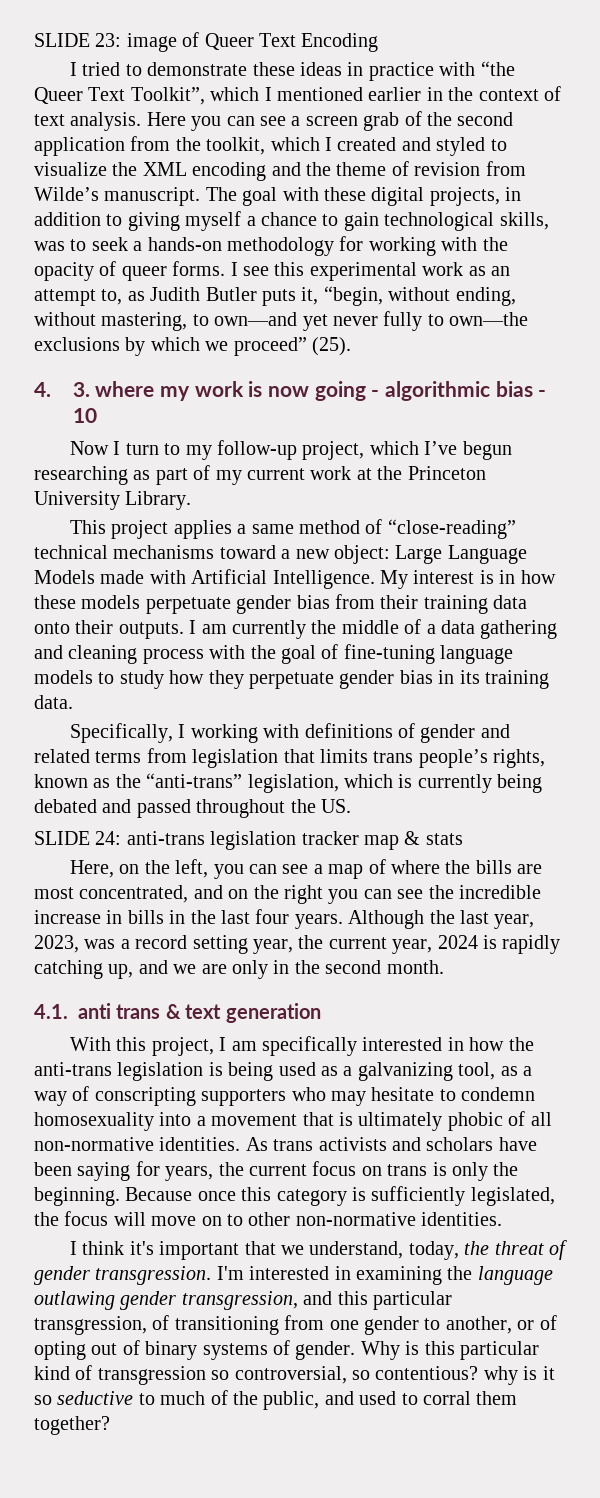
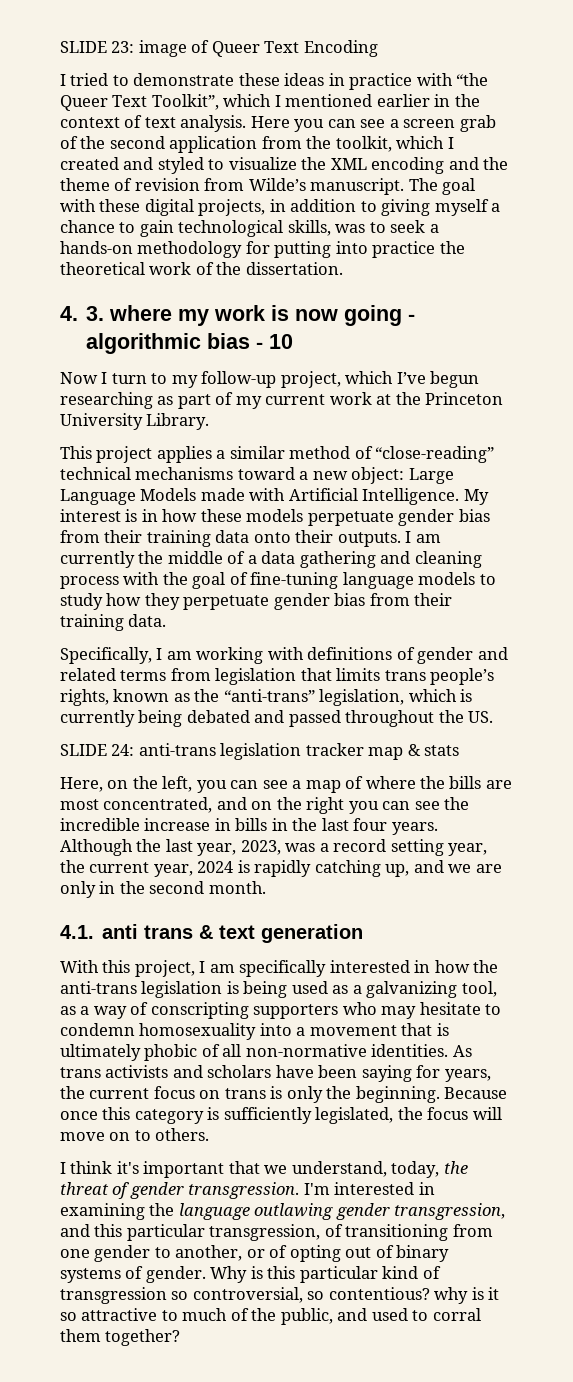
[368,237,508,256] [34,261,510,281] [34,286,516,306] [34,311,529,331] [34,337,351,356] working with the opacity of queer forms. I see this experimental work as an attempt to, as Judith Butler puts it, “begin, without ending, without mastering, to own—and yet never fully to own—the exclusions by which we proceed” (25). -> [274,241,465,258] [60,262,343,275] putting into practice the theoretical work of the dissertation.
[251,524,294,534] same -> [229,446,285,459] similar
[438,670,480,684] in its -> [369,593,453,606] from their
(186, 731) none -> [166,651,192,660] am
[248,1212,503,1226] other non-normative identities. -> [155,1128,210,1141] others.
[57,1391,134,1405] seductive -> [81,1308,158,1321] attractive

